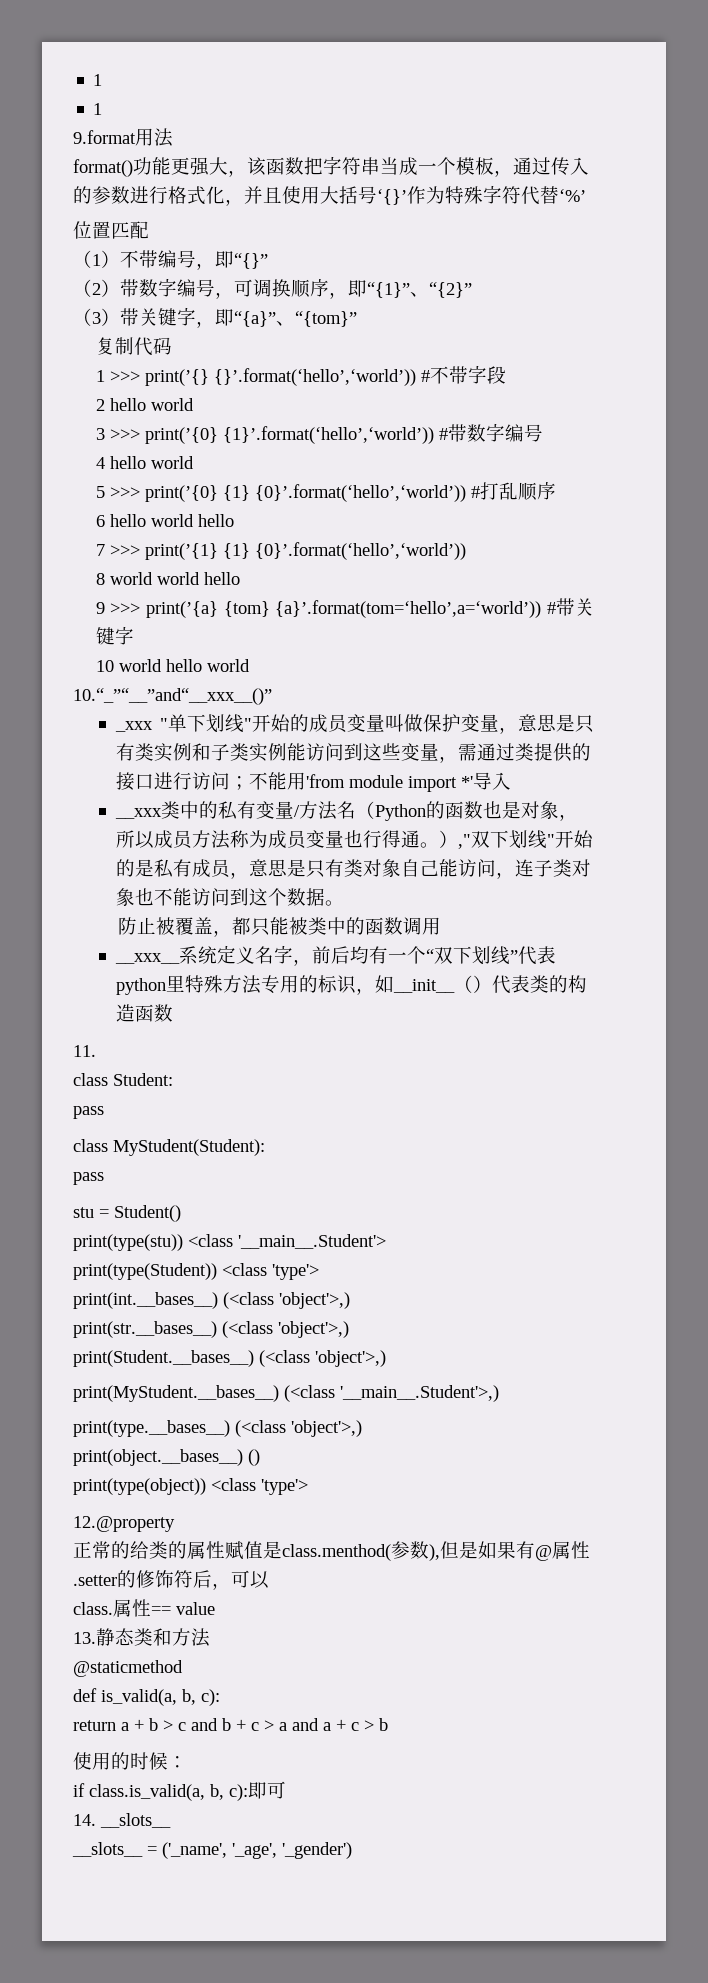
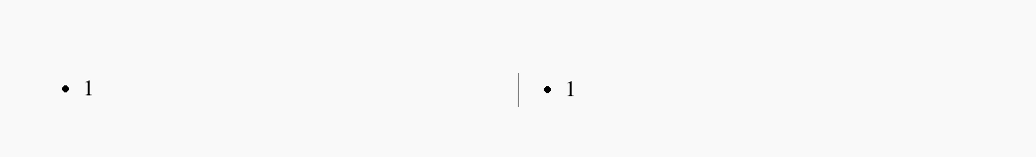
[73,128,173,147] [73,156,589,177] [73,185,586,206] [73,221,149,239] [73,250,268,270] [73,278,472,299] [73,307,357,328] [95,337,172,356] [95,365,506,386] [95,398,194,411] [95,423,543,444] [95,456,194,469] [95,482,556,502] [95,514,234,527] [95,542,466,560] [95,572,240,585] [95,598,594,618] [95,626,134,645] [95,659,250,672] [73,688,272,705] [114,714,594,734] [115,743,591,763] [115,772,511,792] [114,801,578,821] [115,830,594,849] [115,859,591,879] [115,888,344,906] [118,917,442,937] [114,945,556,966] [115,975,587,995] [115,1004,173,1022] [73,1045,96,1057] [73,1073,173,1086] [73,1106,104,1119] [73,1139,265,1156] [73,1172,104,1185] [73,1205,181,1222] [73,1234,386,1251] [73,1263,319,1280] [73,1292,350,1309] [73,1321,349,1338] [73,1350,386,1367] [73,1385,499,1402] [73,1420,362,1437] [73,1449,260,1466] [73,1478,308,1495] [73,1516,175,1532] [73,1541,590,1561] [73,1570,269,1590] [73,1599,215,1617] [73,1628,210,1647] [73,1660,183,1677] [73,1688,220,1706] [73,1718,388,1731] [73,1752,187,1770] [73,1781,286,1801] [73,1813,171,1828] [72,1842,352,1859] // 9.format用法 // format()功能更强大，该函数把字符串当成一个模板，通过传入的参数进行格式化，并且使用大括号‘{}’作为特殊字符代替‘%’ // 位置匹配 // （1）不带编号，即“{}” // （2）带数字编号，可调换顺序，即“{1}”、“{2}” // （3）带关键字，即“{a}”、“{tom}” // 复制代码 // 1 >>> print(’{} {}’.format(‘hello’,‘world’)) #不带字段 // 2 hello world // 3 >>> print(’{0} {1}’.format(‘hello’,‘world’)) #带数字编号 // 4 hello world // 5 >>> print(’{0} {1} {0}’.format(‘hello’,‘world’)) #打乱顺序 // 6 hello world hello // 7 >>> print(’{1} {1} {0}’.format(‘hello’,‘world’)) // 8 world world hello // 9 >>> print(’{a} {tom} {a}’.format(tom=‘hello’,a=‘world’)) #带关键字 // 10 world hello world // 10.“_”“__”and“__xxx__()” // _xxx "单下划线"开始的成员变量叫做保护变量，意思是只有类实例和子类实例能访问到这些变量，需通过类提供的接口进行访问；不能用'from module import *'导入 // __xxx类中的私有变量/方法名（Python的函数也是对象，所以成员方法称为成员变量也行得通。）,"双下划线"开始的是私有成员，意思是只有类对象自己能访问，连子类对象也不能访问到这个数据。 // 防止被覆盖，都只能被类中的函数调用 // __xxx__系统定义名字，前后均有一个“双下划线”代表python里特殊方法专用的标识，如__init__（）代表类的构造函数 // 11. // class Student: // pass // class MyStudent(Student): // pass // stu = Student() // print(type(stu)) <class '__main__.Student'> // print(type(Student)) <class 'type'> // print(int.__bases__) (<class 'object'>,) // print(str.__bases__) (<class 'object'>,) // print(Student.__bases__) (<class 'object'>,) // print(MyStudent.__bases__) (<class '__main__.Student'>,) // print(type.__bases__) (<class 'object'>,) // print(object.__bases__) () // print(type(object)) <class 'type'> // 12.@property // 正常的给类的属性赋值是class.menthod(参数),但是如果有@属性.setter的修饰符后，可以 // class.属性== value // 13.静态类和方法 // @staticmethod // def is_valid(a, b, c): // return a + b > c and b + c > a and a + c > b // 使用的时候： // if class.is_valid(a, b, c):即可 // 14. __slots__ // __slots__ = ('_name', '_age', '_gender') -> (576, 89) none

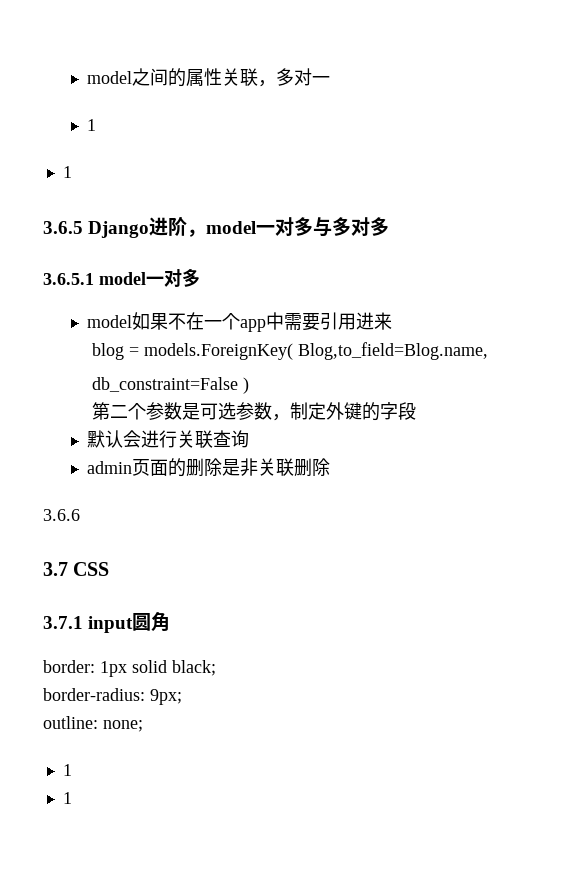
(81, 88) none -> [87,68,331,87] [87,119,97,131] [62,166,72,178] [43,216,390,238] [43,268,200,287] [87,312,393,332] [91,342,488,360] [91,377,249,394] [91,402,416,421] [87,430,250,448] [87,458,331,477] [43,509,80,521] [43,562,110,576] [43,612,171,633] [43,660,216,677] [43,688,182,705] [43,716,143,732] model之间的属性关联，多对一 // 1 // 1 // 3.6.5 Django进阶，model一对多与多对多 // 3.6.5.1 model一对多 // model如果不在一个app中需要引用进来 // blog = models.ForeignKey( Blog,to_field=Blog.name, // db_constraint=False ) // 第二个参数是可选参数，制定外键的字段 // 默认会进行关联查询 // admin页面的删除是非关联删除 // 3.6.6 // 3.7 CSS // 3.7.1 input圆角 // border: 1px solid black; // border-radius: 9px; // outline: none; //

